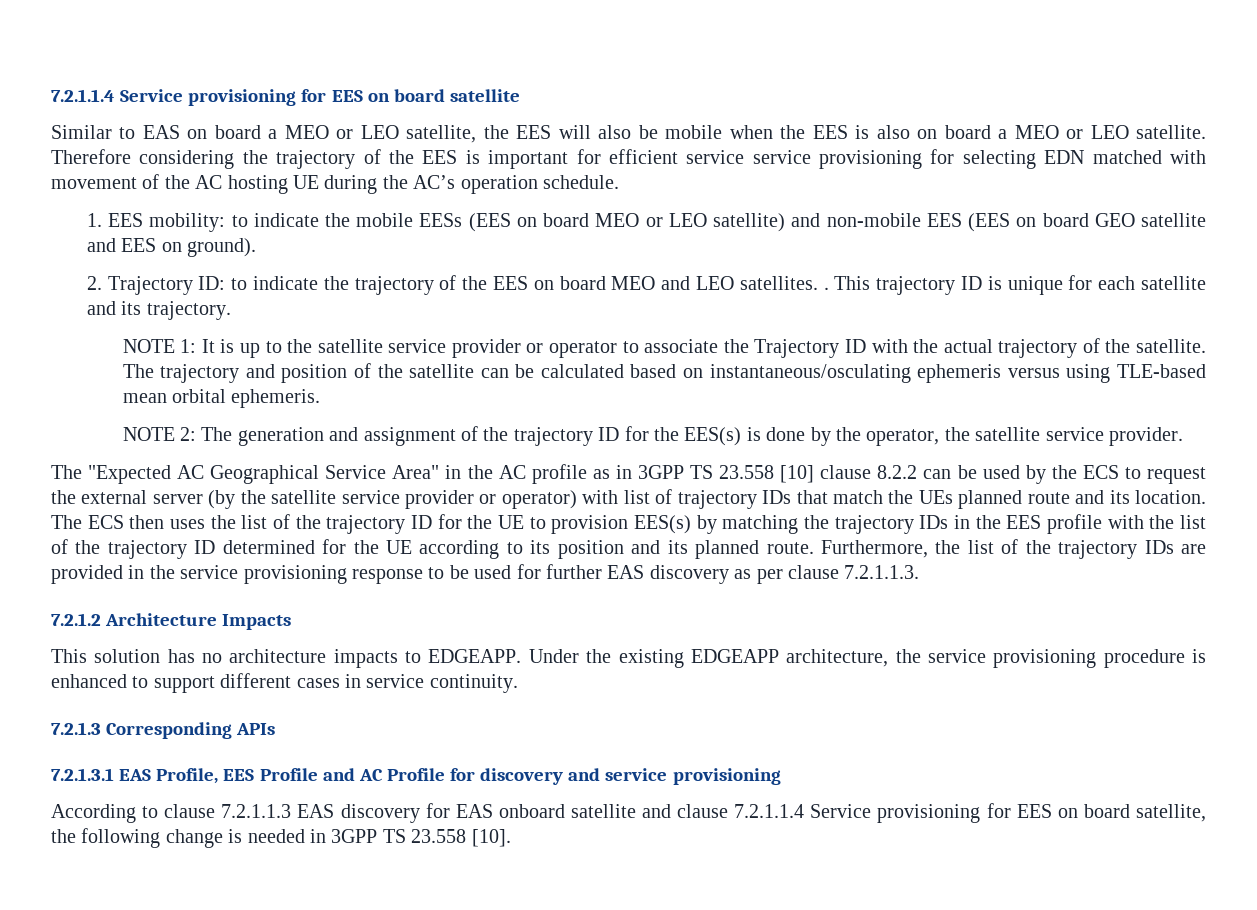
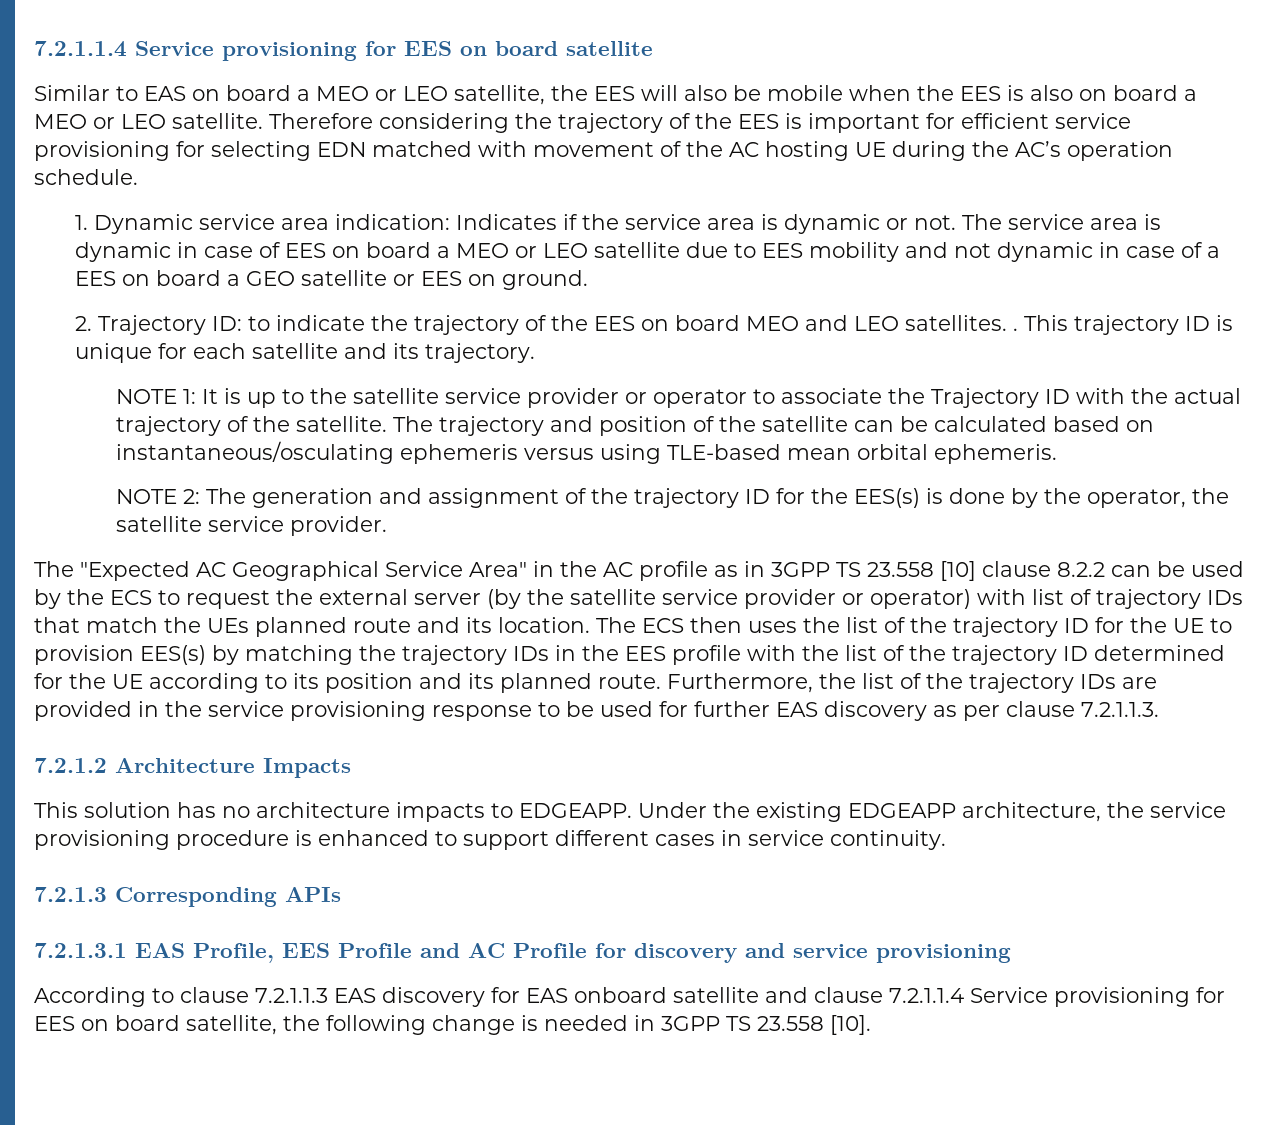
[752,150,811,164] service -> (1131, 121) none
[108,213,1089,232] EES mobility: to indicate the mobile EESs (EES on board MEO or LEO satellite) and non-mobile EES (EES on board -> [94,214,1162,234] [75,242,1221,262] [75,270,241,286] Dynamic service area indication: Indicates if the service area is dynamic or not. The service area is dynamic in case of EES on board a MEO or LEO satellite due to EES mobility and not dynamic in case of a EES on board a
[86,238,257,257] and EES on ground). -> [393,270,589,290] or EES on ground.

